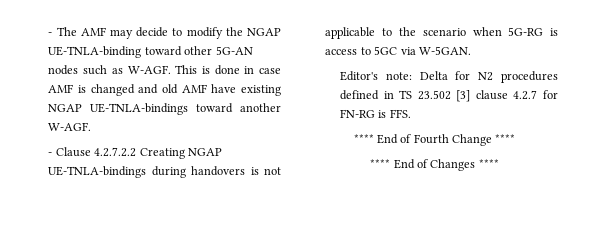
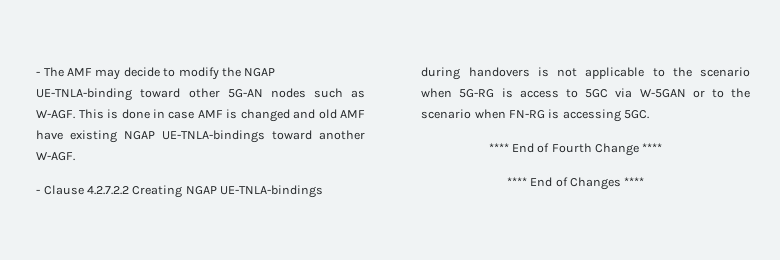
[418,46,471,55] [339,71,558,83] [339,90,558,102] [339,109,411,118] W-5GAN. // Editor's note: Delta for N2 procedures defined in TS 23.502 [3] clause 4.2.7 for FN-RG is FFS. -> [639,88,750,98] [421,109,650,122] W-5GAN or to the scenario when FN-RG is accessing 5GC.

